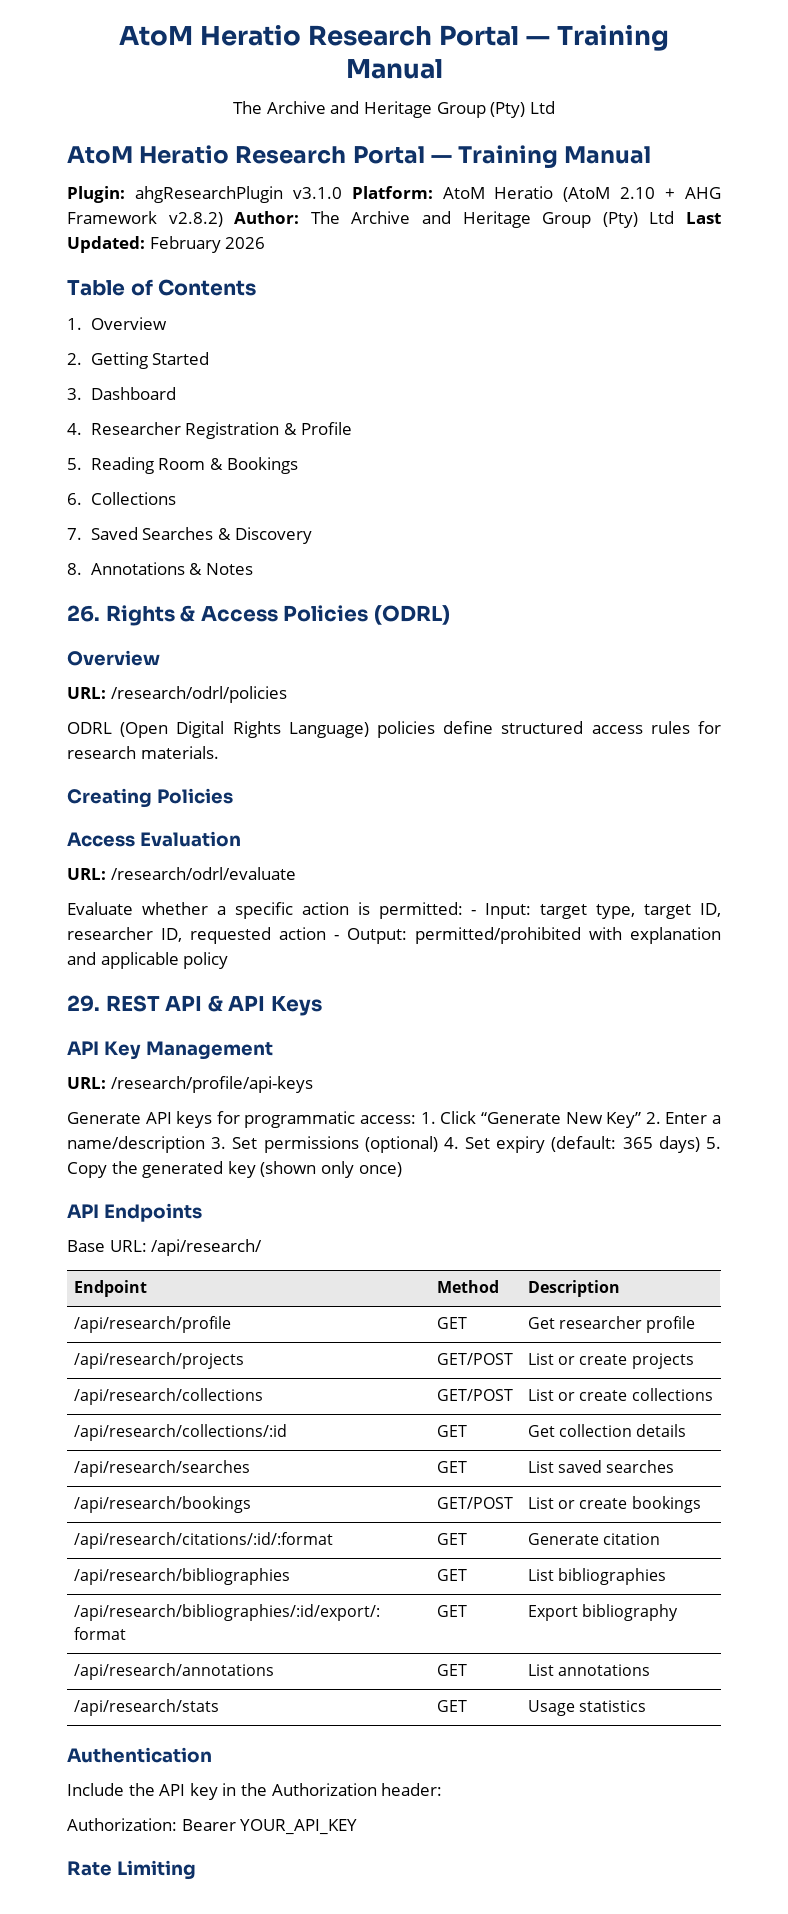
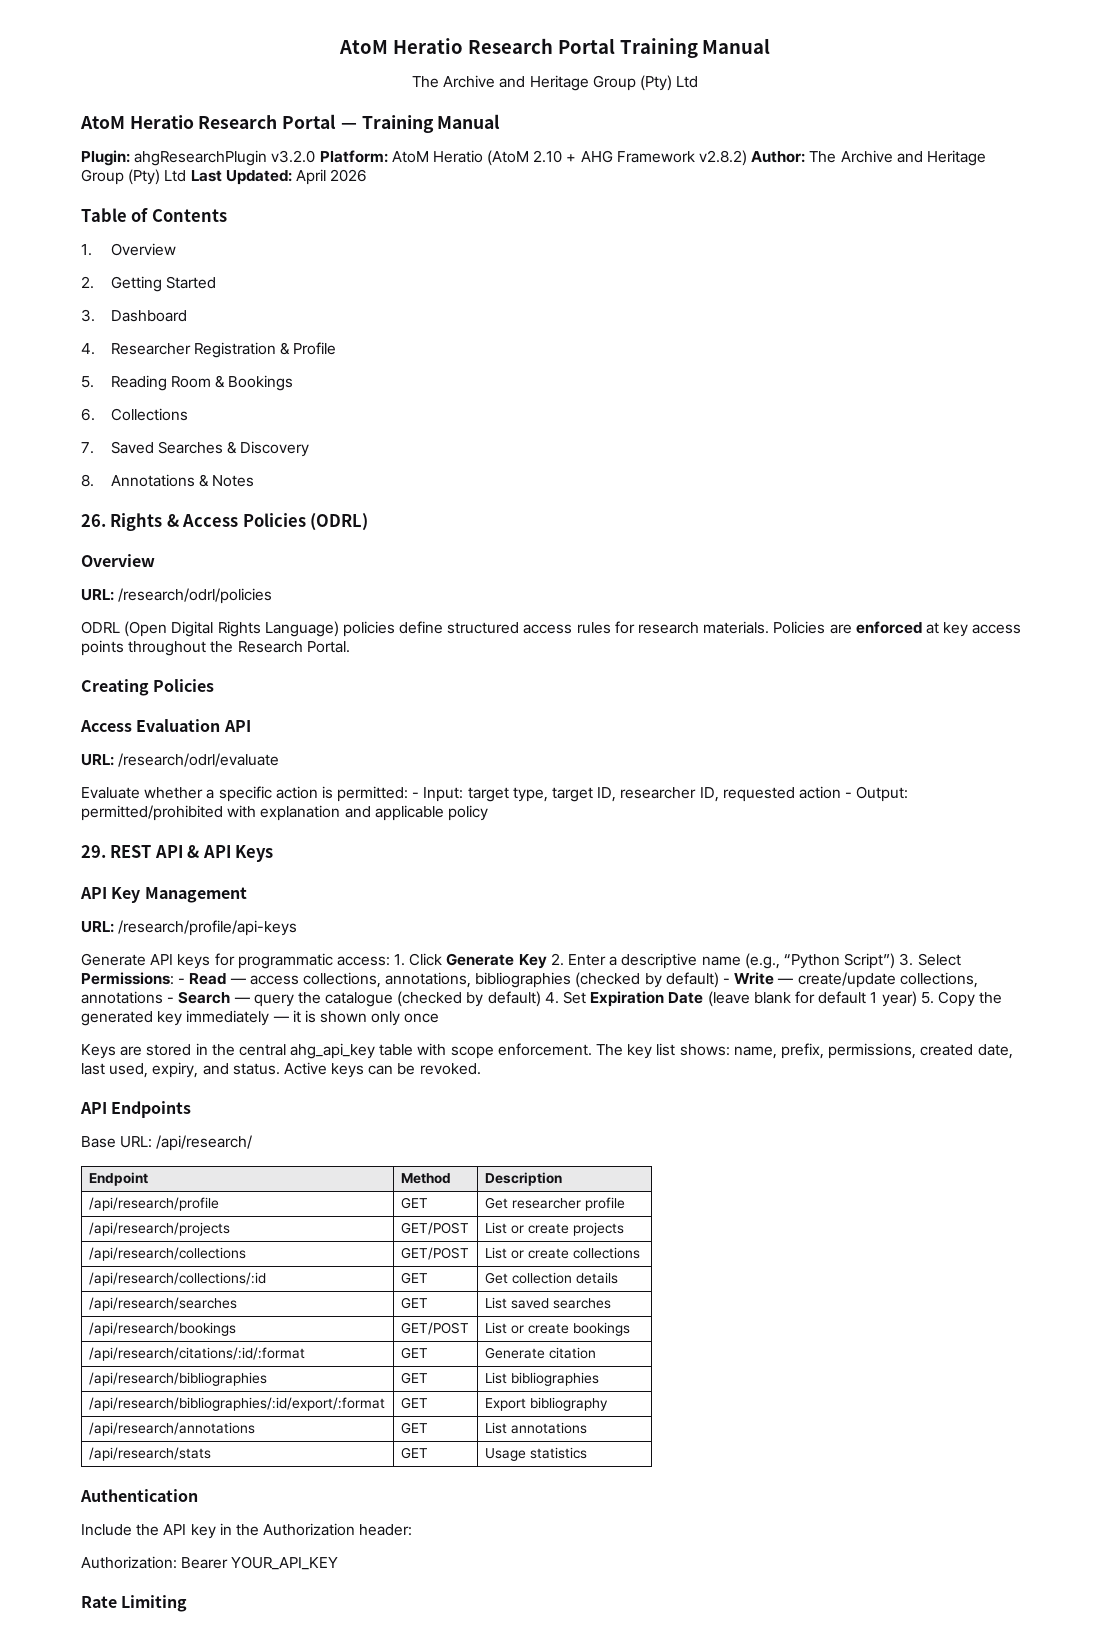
[118,25,551,46] AtoM Heratio Research Portal — -> [338,38,615,54] AtoM Heratio Research Portal
[292,187,342,199] v3.1.0 -> [271,150,316,163] v3.2.0
[149,236,221,253] February -> [295,169,326,185] April
(219, 752) none -> [773,621,1022,637] [81,640,350,656] Policies are enforced at key access points throughout the Research Portal.
(241, 839) none -> [223,720,251,732] API
[480,1112,721,1128] [67,1136,700,1153] “Generate New Key” 2. Enter a name/description 3. Set permissions (optional) 4. Set expiry (default: 365 days) -> [446,953,961,969] [81,972,978,988] [81,991,917,1007] Generate Key 2. Enter a descriptive name (e.g., “Python Script”) 3. Select Permissions: - Read — access collections, annotations, bibliographies (checked by default) - Write — create/update collections, annotations - Search — query the catalogue (checked by default) 4. Set Expiration Date (leave blank for default 1 year)
[260,1161,402,1178] (shown only once) -> [186,1010,440,1026] [81,1043,1013,1059] [81,1062,481,1078] immediately — it is shown only once // Keys are stored in the central ahg_api_key table with scope enforcement. The key list shows: name, prefix, permissions, created date, last used, expiry, and status. Active keys can be revoked.

